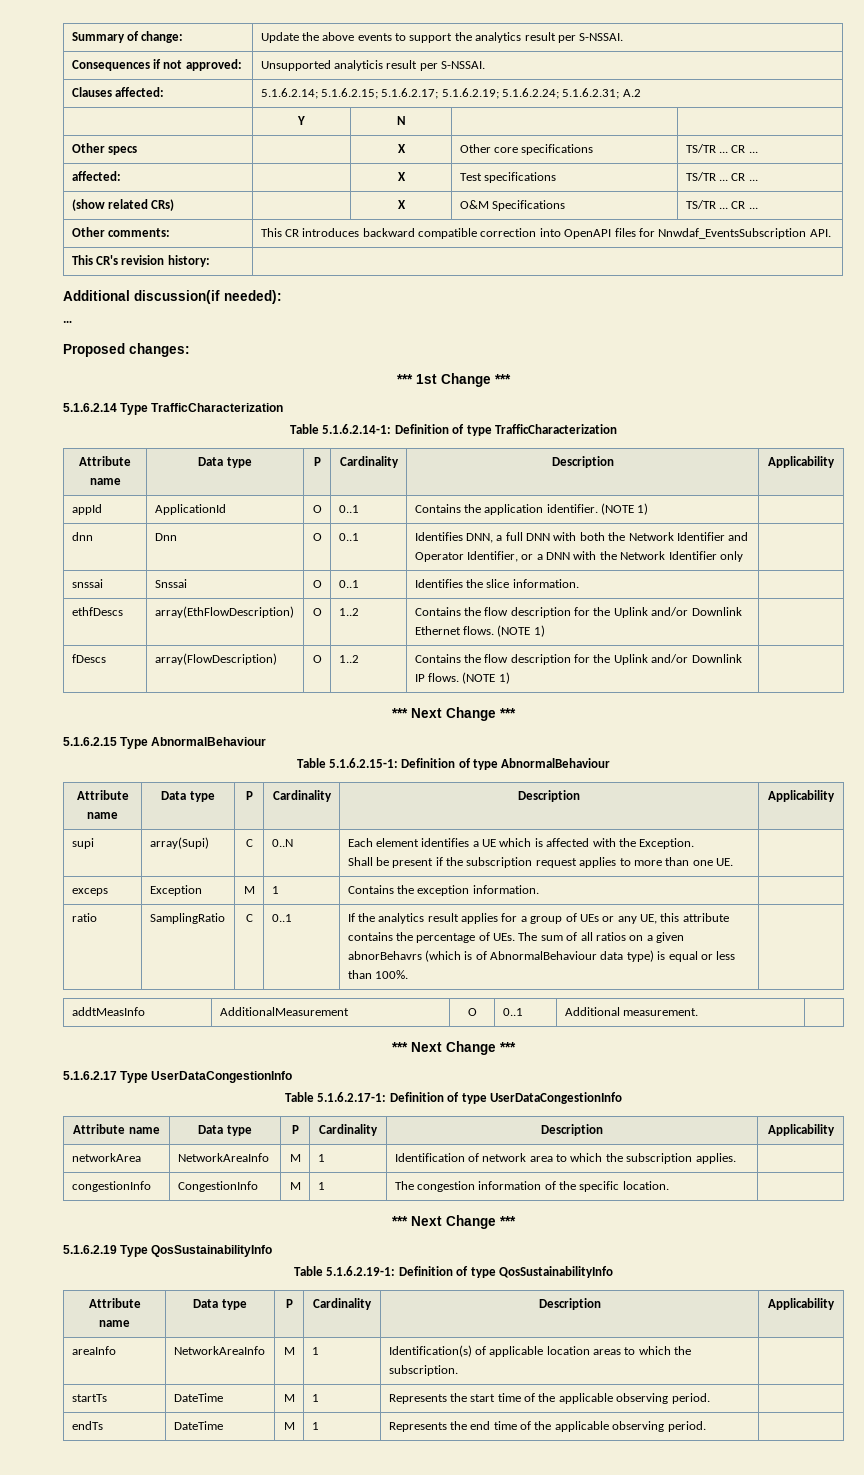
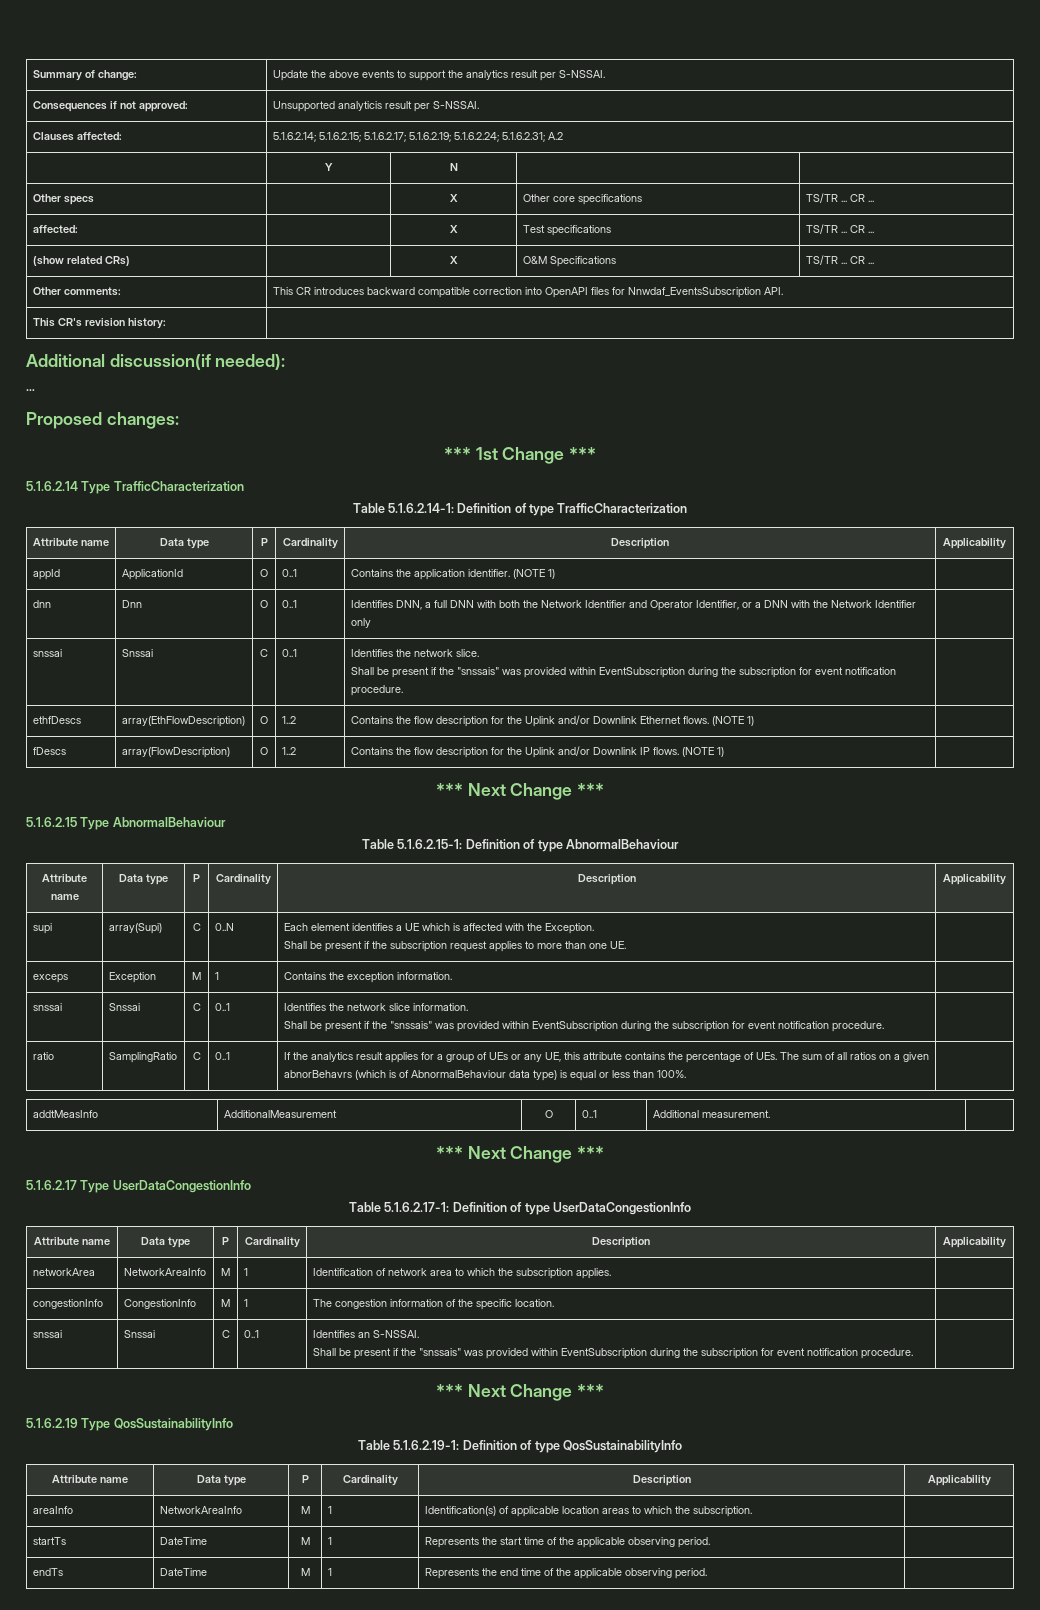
[312,580,322,588] [338,580,359,588] [414,579,579,588] O | 0..1 | Identifies the slice information. -> [260,649,268,657] [281,649,297,657] [350,649,479,657] [350,667,896,678] [350,685,403,696] C | 0..1 | Identifies the network slice. // Shall be present if the "snssais" was provided within EventSubscription during the subscription for event notification procedure.
(539, 889) none -> [32,1003,62,1011] [108,1003,140,1011] [192,1003,201,1011] [214,1003,230,1011] [283,1003,468,1011] [283,1021,884,1032] // snssai | Snssai | C | 0..1 | Identifies the network slice information. // Shall be present if the "snssais" was provided within EventSubscription during the subscription for event notification procedure. |
(669, 1185) none -> [32,1330,62,1338] [123,1330,155,1338] [221,1330,230,1338] [243,1330,259,1338] [312,1330,419,1338] [312,1348,913,1359] // snssai | Snssai | C | 0..1 | Identifies an S-NSSAI. // Shall be present if the "snssais" was provided within EventSubscription during the subscription for event notification procedure. |

